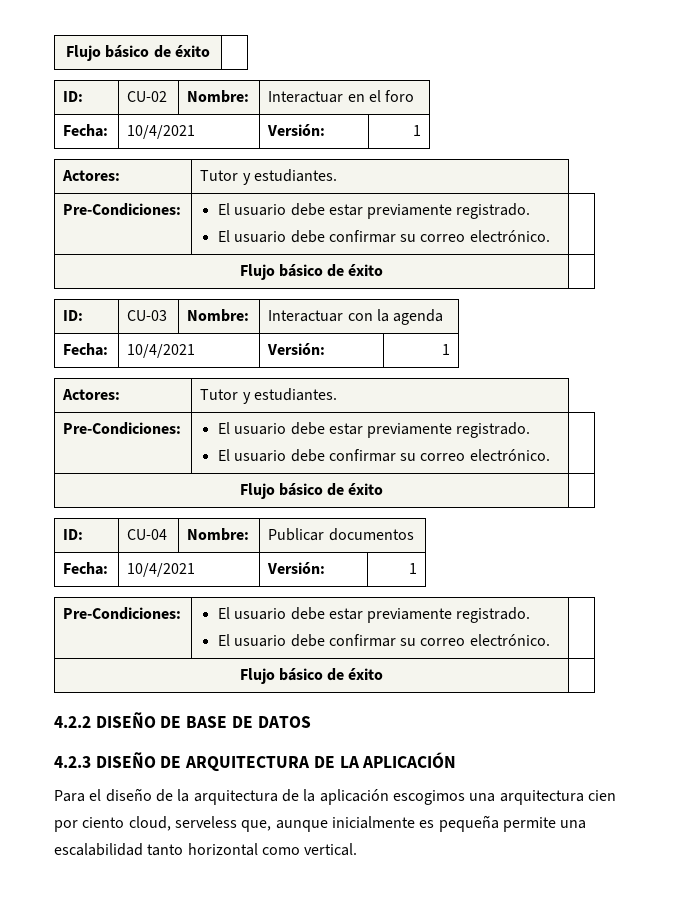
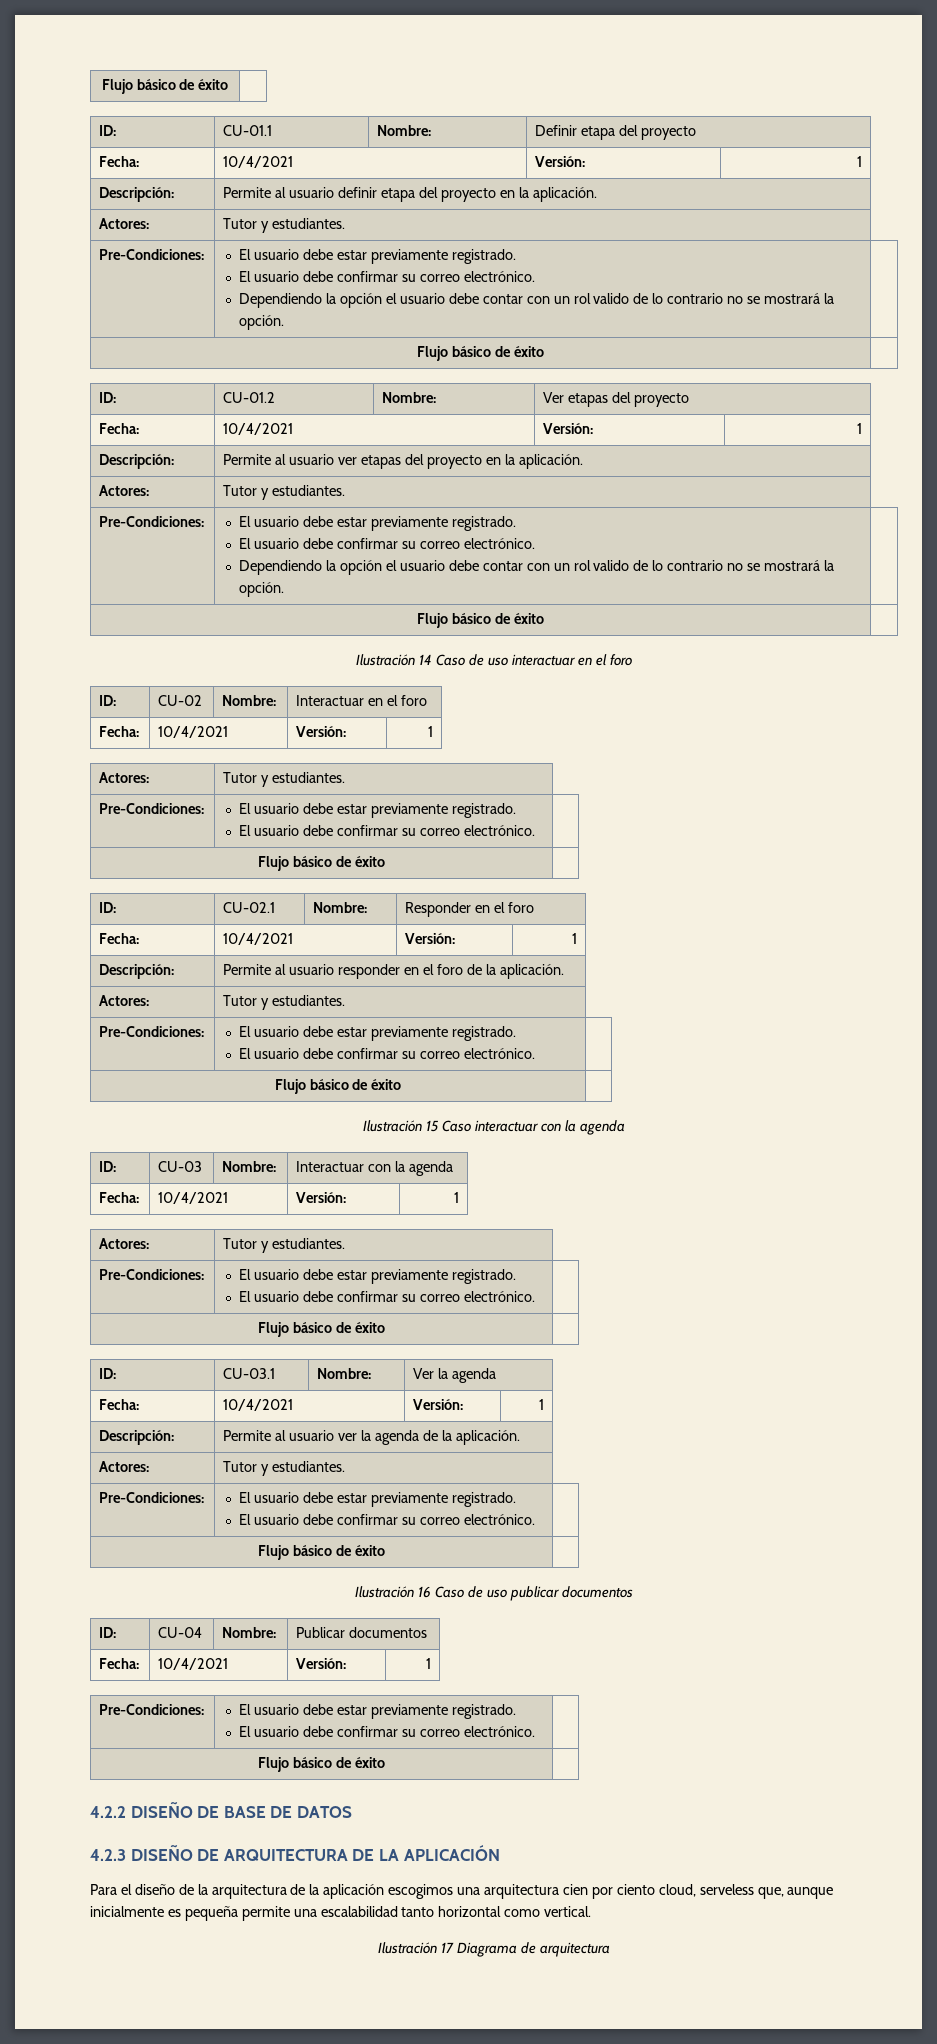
[66,45,210,61] Flujo básico de éxito | -> [101,79,229,94] [99,125,117,136] [223,125,273,136] [377,125,432,136] [535,125,697,140] [99,156,140,167] [223,156,294,168] [535,156,586,167] [856,156,862,167] [99,187,175,202] [223,187,597,202] [99,218,150,229] [223,218,346,233] [99,249,205,260] [239,249,516,264] [239,271,535,282] [239,293,834,308] [239,315,285,330] [417,346,544,361] [99,392,117,403] [223,392,276,403] [382,392,437,403] [543,392,690,407] [99,423,140,434] [223,423,294,435] [543,423,594,434] [856,423,862,434] [99,454,175,469] [223,454,583,469] [99,485,150,496] [223,485,346,500] [99,516,205,527] [239,516,516,531] [239,538,535,549] [239,560,834,575] [239,582,285,597] [417,613,544,628] [356,654,632,666] Flujo básico de éxito | // ID: | CU-01.1 | Nombre: | Definir etapa del proyecto // Fecha: | 10/4/2021 | Versión: | 1 // Descripción: | Permite al usuario definir etapa del proyecto en la aplicación. // Actores: | Tutor y estudiantes. // Pre-Condiciones: | El usuario debe estar previamente registrado. // El usuario debe confirmar su correo electrónico. // Dependiendo la opción el usuario debe contar con un rol valido de lo contrario no se mostrará la opción. | // Flujo básico de éxito | // ID: | CU-01.2 | Nombre: | Ver etapas del proyecto // Fecha: | 10/4/2021 | Versión: | 1 // Descripción: | Permite al usuario ver etapas del proyecto en la aplicación. // Actores: | Tutor y estudiantes. // Pre-Condiciones: | El usuario debe estar previamente registrado. // El usuario debe confirmar su correo electrónico. // Dependiendo la opción el usuario debe contar con un rol valido de lo contrario no se mostrará la opción. | // Flujo básico de éxito | // Ilustración 14 Caso de uso interactuar en el foro
(384, 270) none -> [99,902,117,913] [223,902,276,913] [313,902,368,913] [405,902,535,917] [99,933,140,944] [223,933,294,945] [405,933,456,944] [571,933,577,944] [99,964,175,979] [223,964,564,979] [99,995,150,1006] [223,995,346,1010] [99,1026,205,1037] [239,1026,516,1041] [239,1048,535,1059] [274,1079,402,1094] [363,1120,625,1135] // ID: | CU-02.1 | Nombre: | Responder en el foro // Fecha: | 10/4/2021 | Versión: | 1 // Descripción: | Permite al usuario responder en el foro de la aplicación. // Actores: | Tutor y estudiantes. // Pre-Condiciones: | El usuario debe estar previamente registrado. // El usuario debe confirmar su correo electrónico. | // Flujo básico de éxito | // Ilustración 15 Caso interactuar con la agenda
(384, 489) none -> [99,1368,117,1379] [223,1368,276,1379] [317,1368,372,1379] [413,1368,497,1383] [99,1399,140,1410] [223,1399,294,1411] [413,1399,464,1410] [538,1399,544,1410] [99,1430,175,1445] [223,1430,520,1445] [99,1461,150,1472] [223,1461,346,1476] [99,1492,205,1503] [239,1492,516,1507] [239,1514,535,1525] [258,1545,385,1560] [355,1586,633,1601] // ID: | CU-03.1 | Nombre: | Ver la agenda // Fecha: | 10/4/2021 | Versión: | 1 // Descripción: | Permite al usuario ver la agenda de la aplicación. // Actores: | Tutor y estudiantes. // Pre-Condiciones: | El usuario debe estar previamente registrado. // El usuario debe confirmar su correo electrónico. | // Flujo básico de éxito | // Ilustración 16 Caso de uso publicar documentos
(358, 849) none -> [378,1942,610,1957] // Ilustración 17 Diagrama de arquitectura

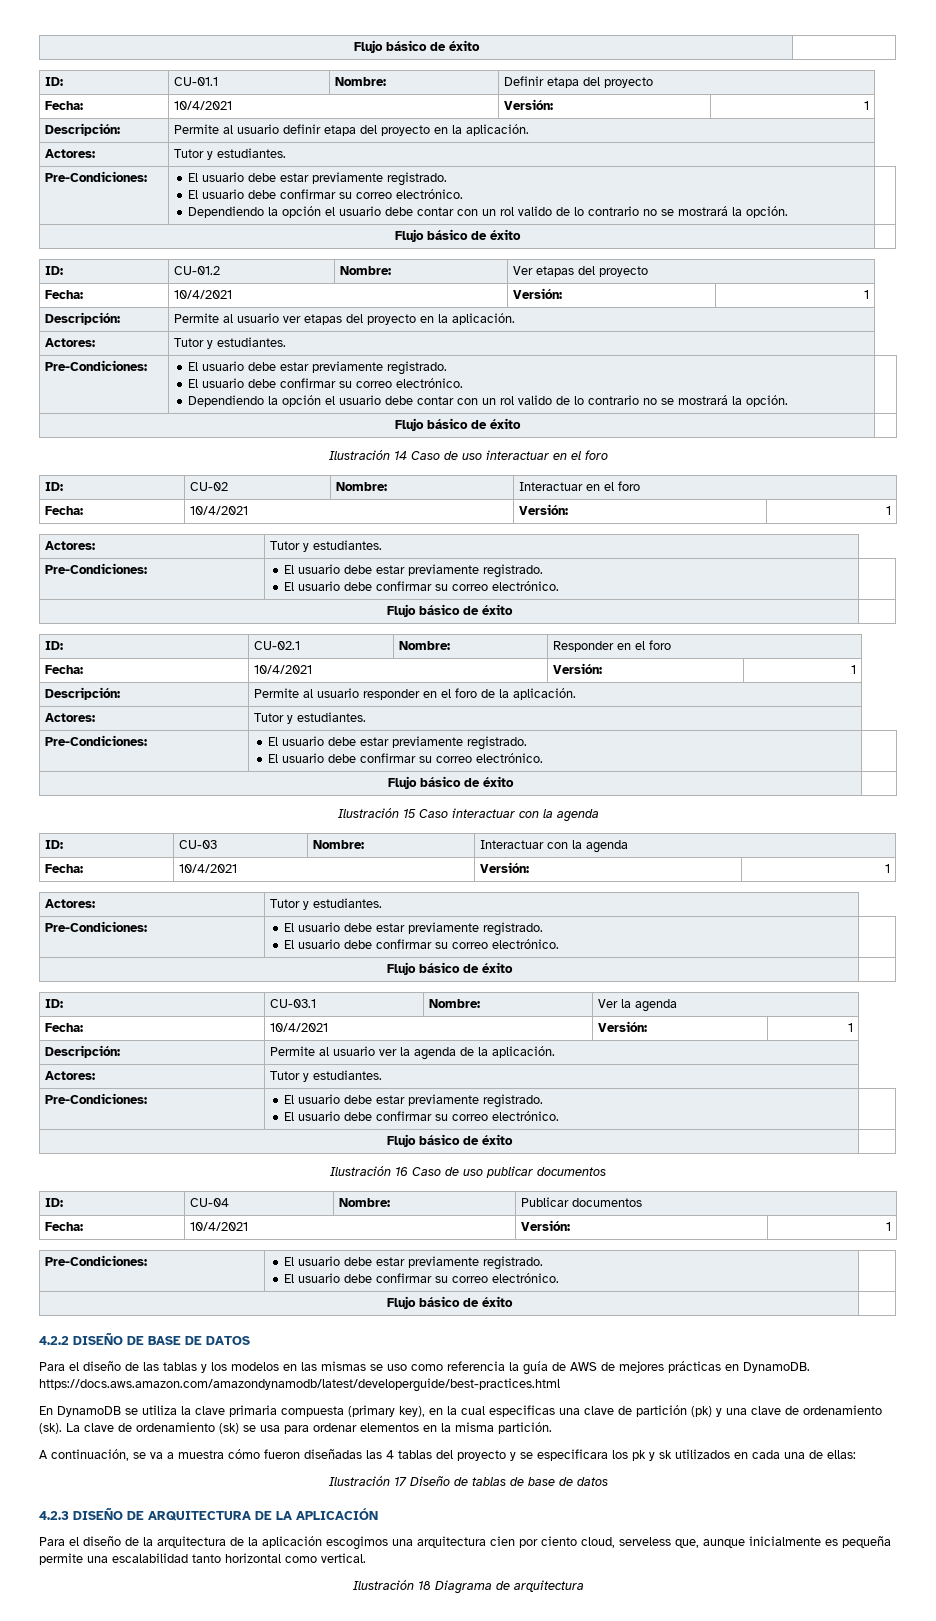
(352, 1812) none -> [39,1361,810,1375] [39,1378,560,1392] [39,1405,882,1417] [39,1422,552,1434] [39,1449,856,1461] [328,1476,608,1486] // Para el diseño de las tablas y los modelos en las mismas se uso como referencia la guía de AWS de mejores prácticas en DynamoDB. https://docs.aws.amazon.com/amazondynamodb/latest/developerguide/best-practices.html // En DynamoDB se utiliza la clave primaria compuesta (primary key), en la cual especificas una clave de partición (pk) y una clave de ordenamiento (sk). La clave de ordenamiento (sk) se usa para ordenar elementos en la misma partición. // A continuación, se va a muestra cómo fueron diseñadas las 4 tablas del proyecto y se especificara los pk y sk utilizados en cada una de ellas: // Ilustración 17 Diseño de tablas de base de datos
[441,1942,455,1953] 17 -> [417,1581,431,1590] 18

